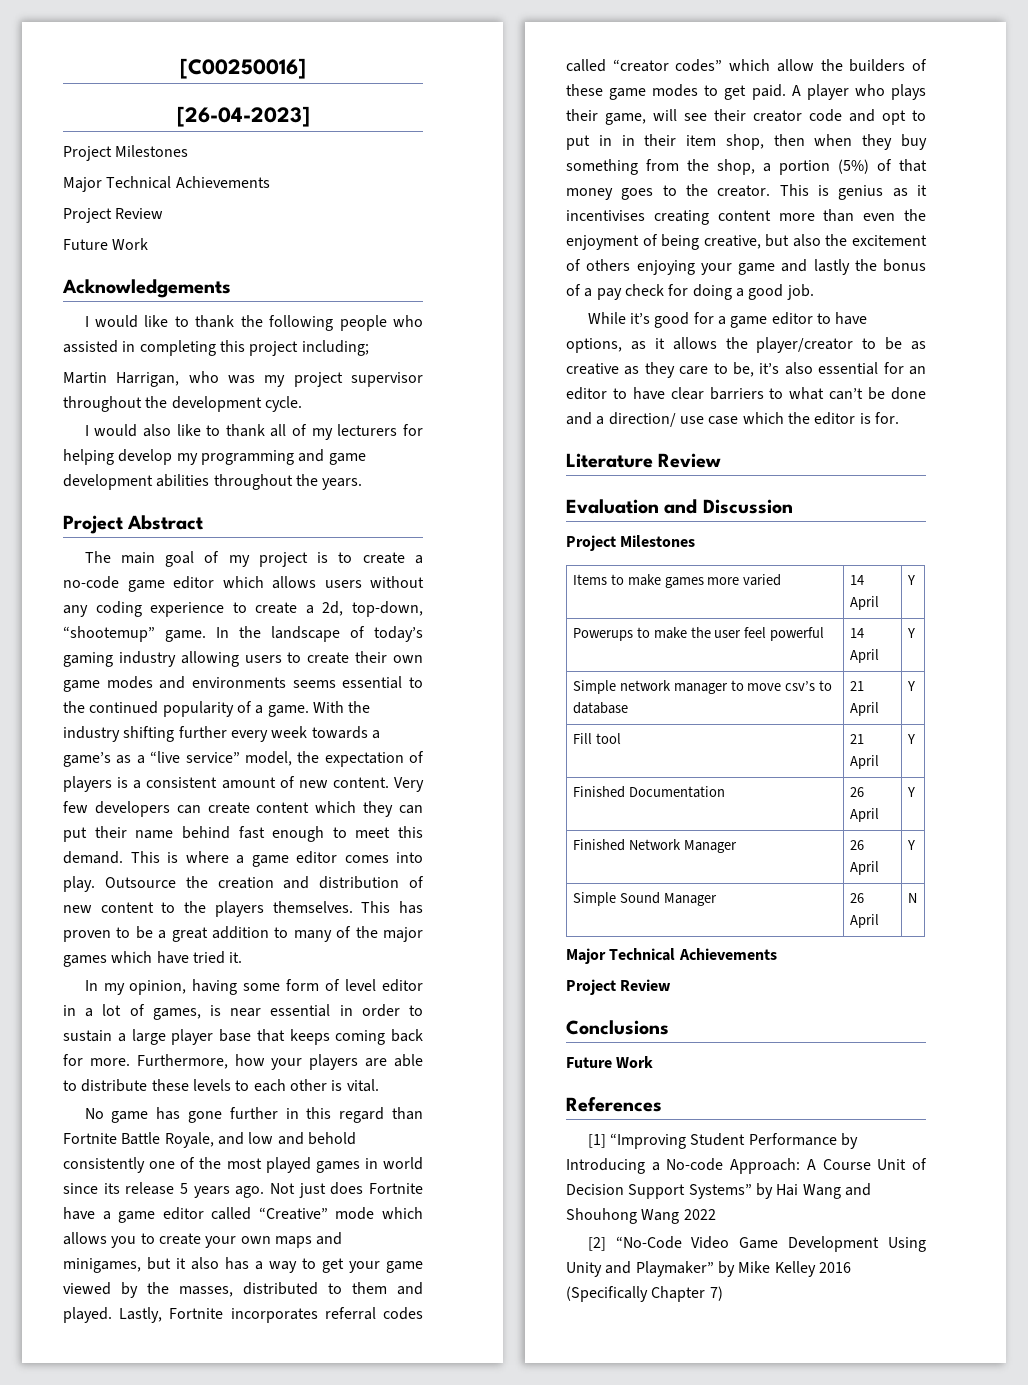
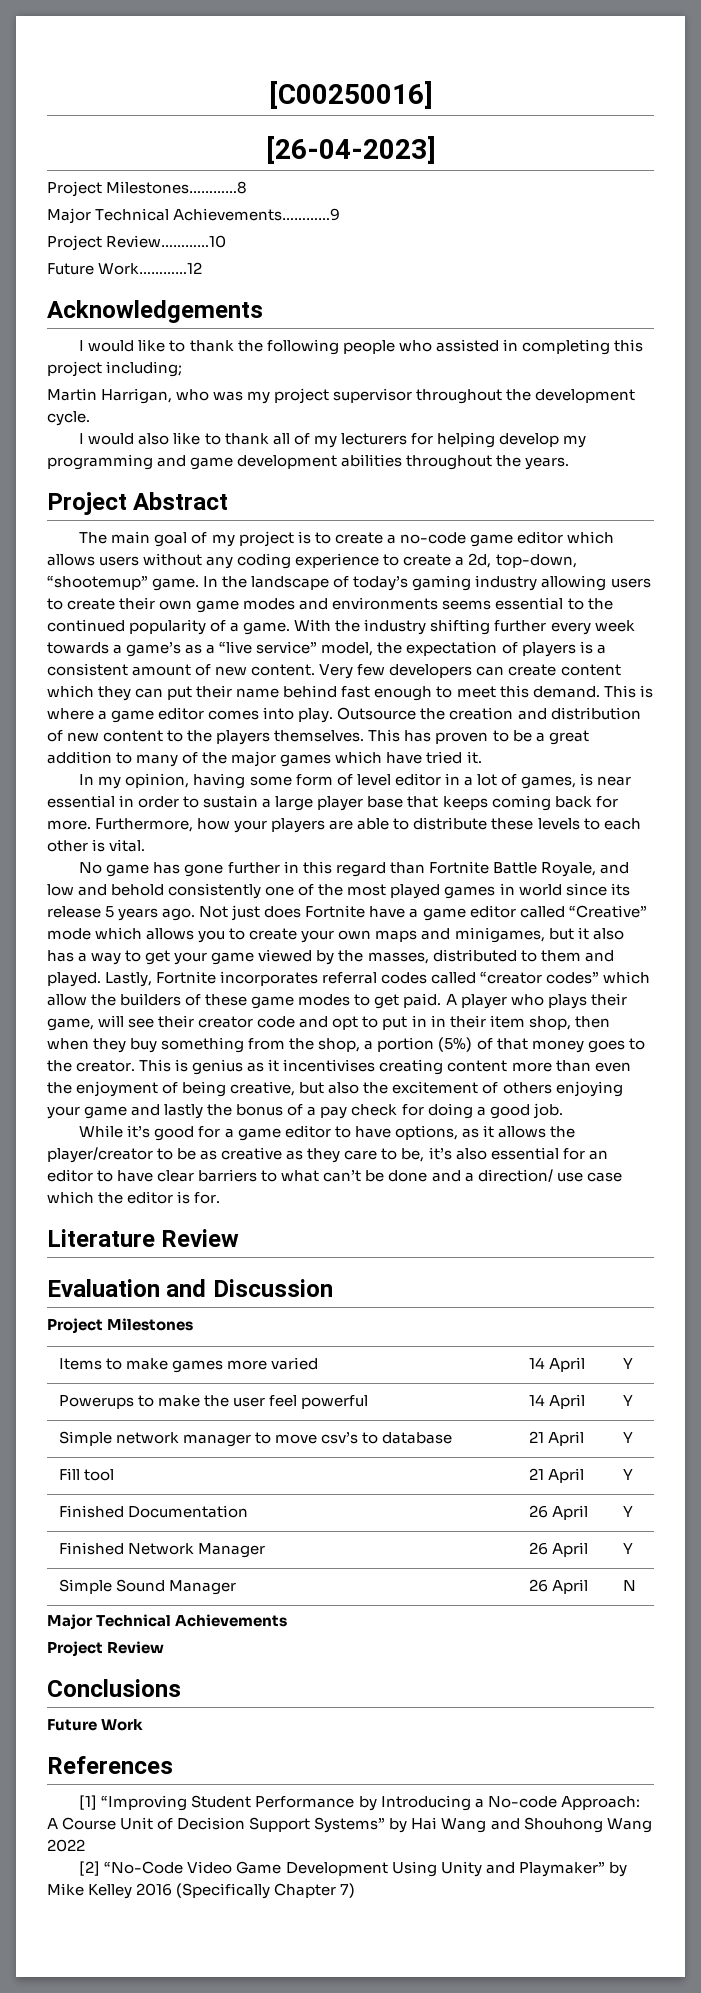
[115,145,189,157] [63,176,270,192] [63,208,164,223] [63,238,149,250] Milestones // Major Technical Achievements // Project Review // Future Work -> [106,181,248,194] [47,208,341,224] [47,235,227,251] [47,262,203,275] Milestones…………8 // Major Technical Achievements…………9 // Project Review…………10 // Future Work…………12

